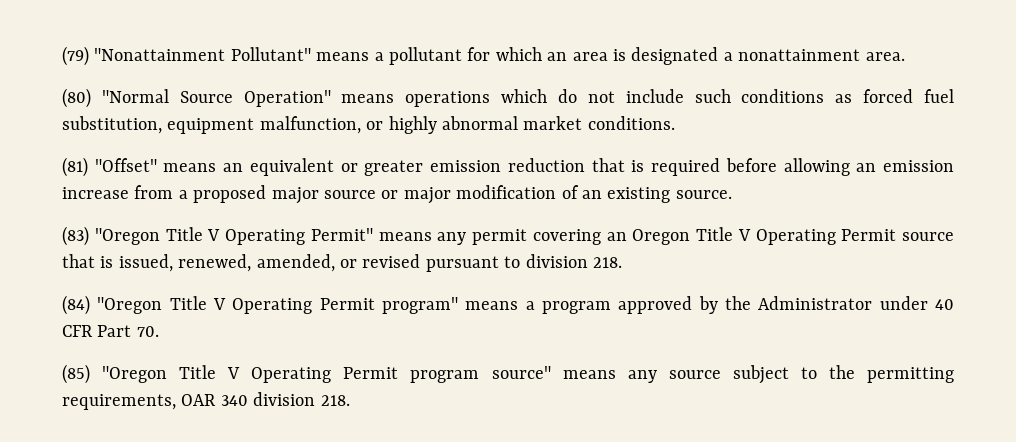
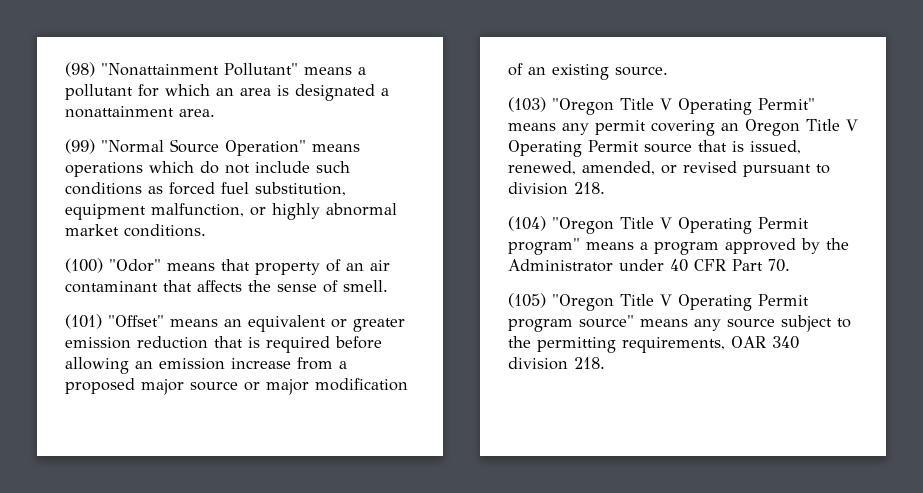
[62,46,89,66] (79) -> [65,62,95,77] (98)
[62,88,91,108] (80) -> [65,139,95,154] (99)
[62,157,88,177] (81) -> [65,258,390,275] [65,280,388,293] [65,314,102,329] (100) "Odor" means that property of an air contaminant that affects the sense of smell. // (101)
[62,226,89,246] (83) -> [508,97,546,112] (103)
[62,295,90,315] (84) -> [508,216,546,231] (104)
[62,364,90,384] (85) -> [508,293,546,308] (105)

